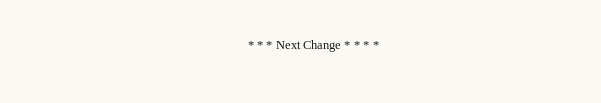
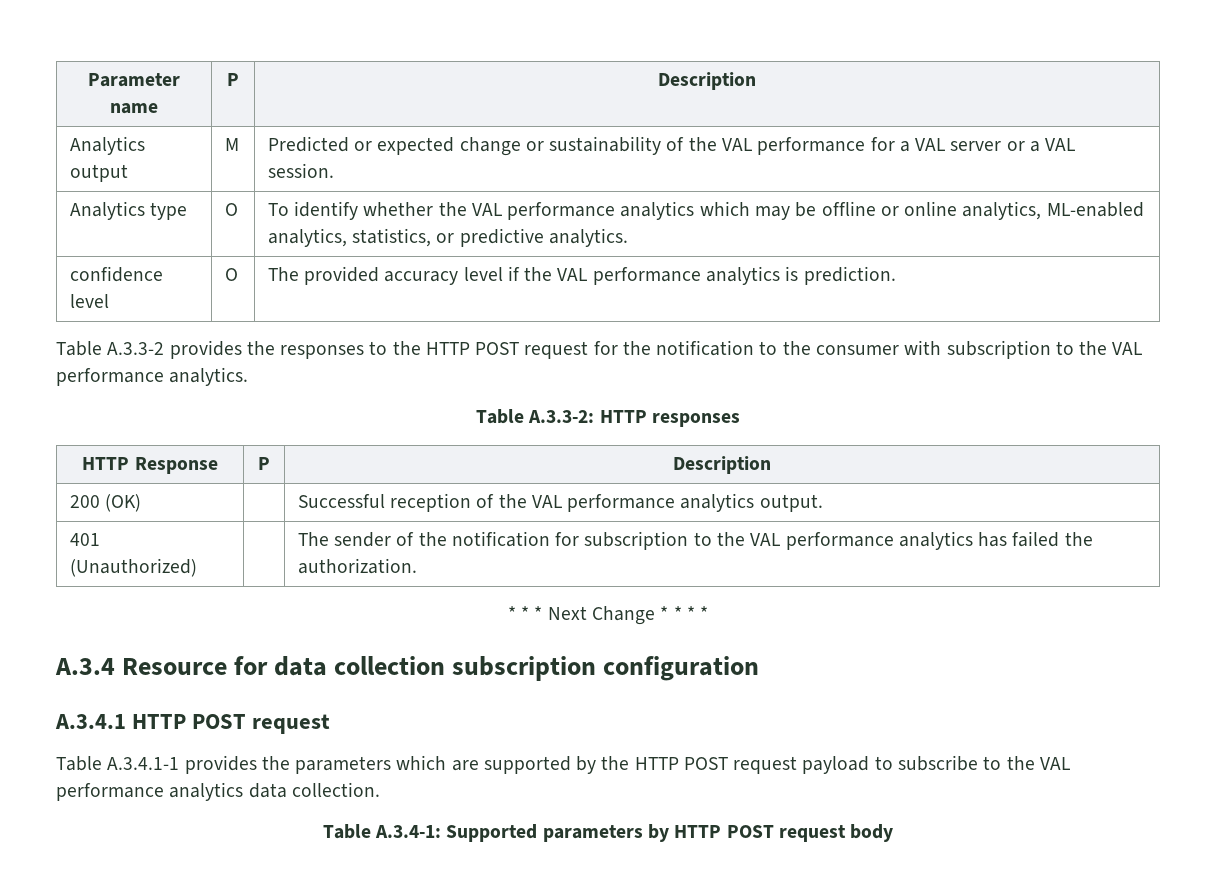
(247, 45) none -> [88,73,180,87] [110,103,158,114] [227,73,239,86] [658,72,756,90] [69,136,145,155] [69,164,128,182] [224,138,239,151] [267,136,1076,156] [267,163,334,178] [69,201,188,220] [224,203,238,216] [267,201,1144,220] [267,228,628,247] [69,266,163,282] [69,294,109,308] [224,268,238,281] [267,266,896,285] [56,340,1143,359] [56,367,249,386] [476,409,740,427] [82,457,218,474] [258,457,270,470] [673,456,771,474] [69,494,142,512] [297,493,823,512] [69,533,100,546] [69,558,197,577] [297,531,1093,550] [297,558,417,574] Parameter name | P | Description // Analytics output | M | Predicted or expected change or sustainability of the VAL performance for a VAL server or a VAL session. // Analytics type | O | To identify whether the VAL performance analytics which may be offline or online analytics, ML-enabled analytics, statistics, or predictive analytics. // confidence level | O | The provided accuracy level if the VAL performance analytics is prediction. // Table A.3.3-2 provides the responses to the HTTP POST request for the notification to the consumer with subscription to the VAL performance analytics. // Table A.3.3-2: HTTP responses // HTTP Response | P | Description // 200 (OK) | | Successful reception of the VAL performance analytics output. // 401 (Unauthorized) | | The sender of the notification for subscription to the VAL performance analytics has failed the authorization. //
(379, 45) none -> [55,656,760,681] [55,714,331,734] [56,755,1070,774] [56,782,380,801] [322,824,894,842] // A.3.4 Resource for data collection subscription configuration // A.3.4.1 HTTP POST request // Table A.3.4.1-1 provides the parameters which are supported by the HTTP POST request payload to subscribe to the VAL performance analytics data collection. // Table A.3.4-1: Supported parameters by HTTP POST request body

